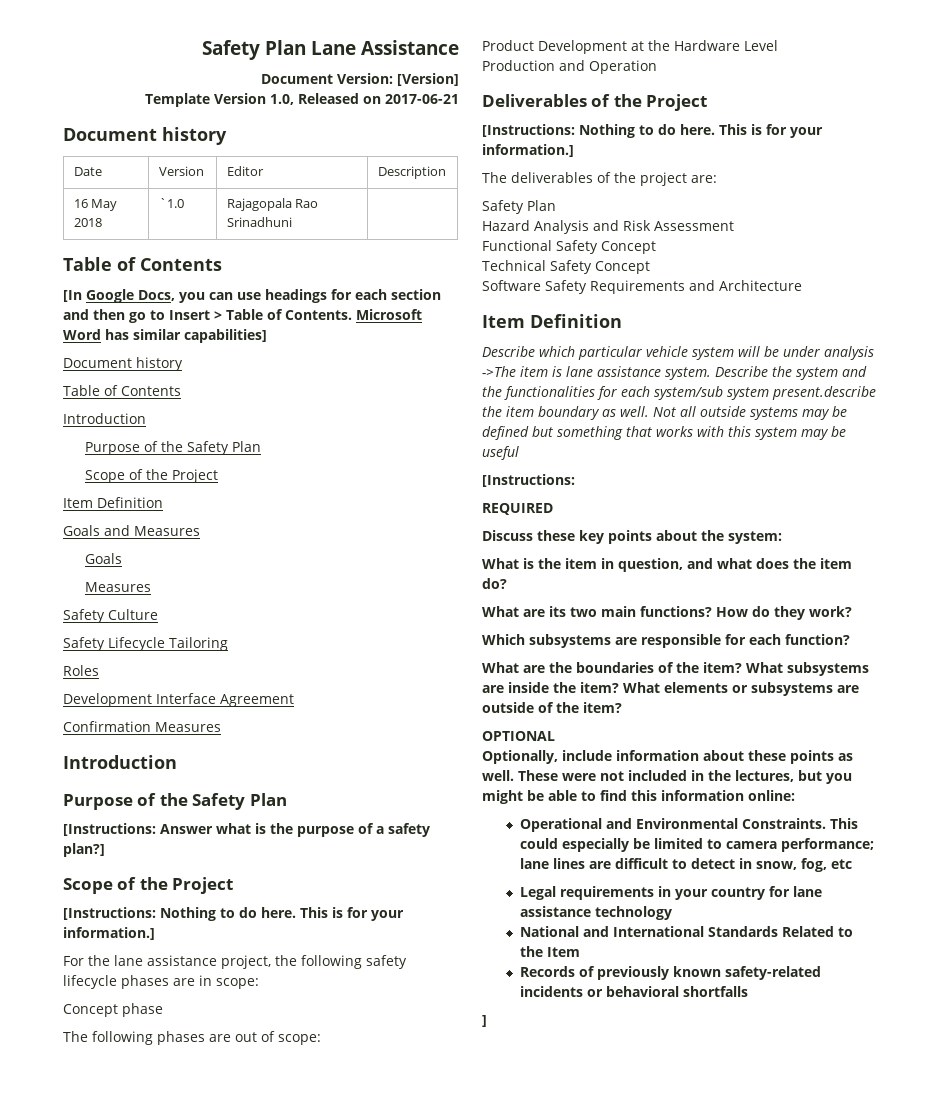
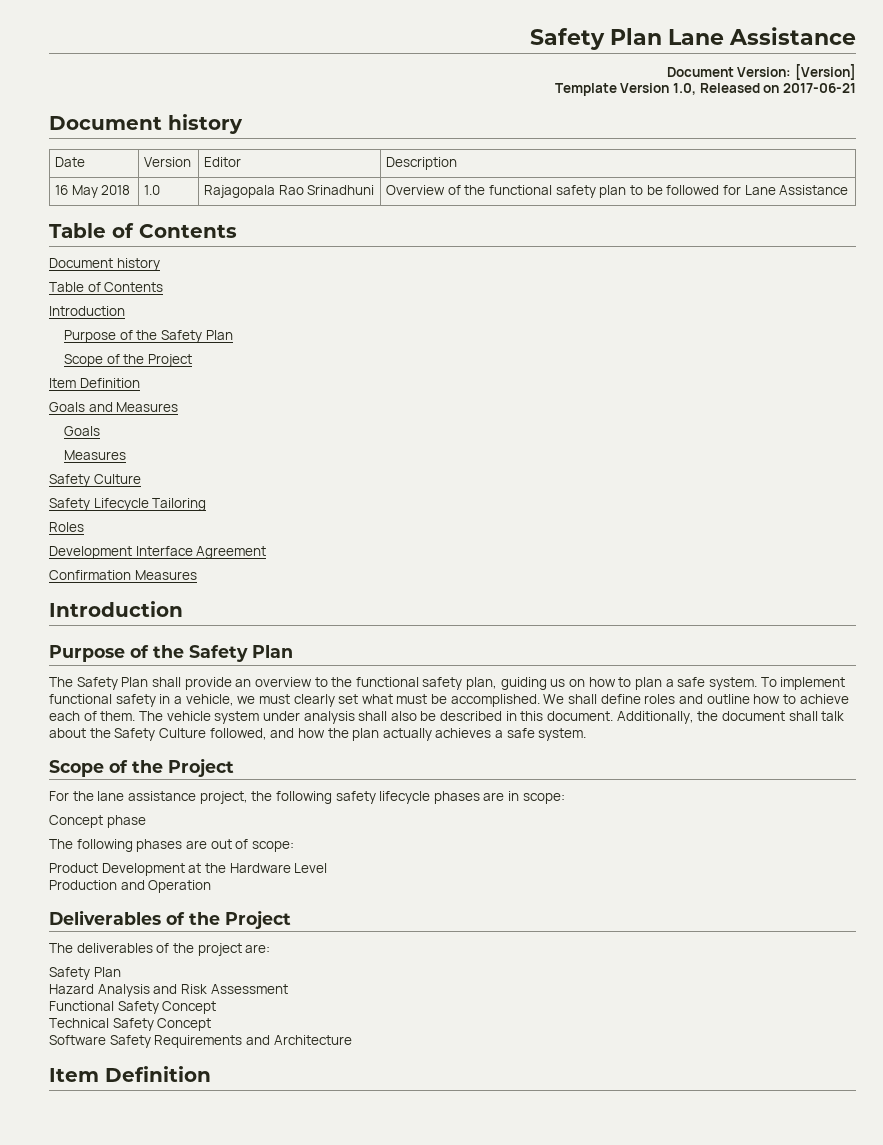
[158,198,184,208] `1.0 -> [144,185,161,195] 1.0
[63,257,222,271] [63,289,441,303] [63,309,422,323] [63,329,267,343] // Table of Contents // [In Google Docs, you can use headings for each section and then go to Insert > Table of Contents. Microsoft Word has similar capabilities] -> [386,185,849,198] [49,223,237,238] Overview of the functional safety plan to be followed for Lane Assistance // Table of Contents
[63,823,430,837] [63,843,105,857] [63,877,234,894] [63,907,404,921] [63,927,155,940] [Instructions: Answer what is the purpose of a safety plan?] // Scope of the Project // [Instructions: Nothing to do here. This is for your information.] -> [49,677,846,690] [49,694,849,707] [49,711,845,724] [49,728,587,741] [49,758,234,777] The Safety Plan shall provide an overview to the functional safety plan, guiding us on how to plan a safe system. To implement functional safety in a vehicle, we must clearly set what must be accomplished. We shall define roles and outline how to achieve each of them. The vehicle system under analysis shall also be described in this document. Additionally, the document shall talk about the Safety Culture followed, and how the plan actually achieves a safe system. // Scope of the Project
[482,124,823,138] [482,144,574,157] // [Instructions: Nothing to do here. This is for your information.] -> (291, 919) none
[482,346,874,360] [482,366,867,380] [482,386,876,400] [482,406,847,420] [482,426,846,440] [482,446,519,460] [482,474,575,487] [482,503,553,515] [482,530,782,544] [482,558,852,572] [482,578,507,589] [482,606,852,620] [482,634,850,648] [482,662,869,676] [482,682,859,696] [482,702,622,713] [482,731,555,741] [482,750,853,764] [482,770,852,784] [482,790,795,804] [519,818,858,832] [519,838,874,852] [519,858,852,872] [519,886,822,900] [519,906,672,920] [519,926,853,937] [519,946,580,957] [519,966,821,980] [519,986,748,997] [482,1015,487,1027] // Describe which particular vehicle system will be under analysis ->The item is lane assistance system. Describe the system and the functionalities for each system/sub system present.describe the item boundary as well. Not all outside systems may be defined but something that works with this system may be useful // [Instructions: // REQUIRED // Discuss these key points about the system: // What is the item in question, and what does the item do? // What are its two main functions? How do they work? // Which subsystems are responsible for each function? // What are the boundaries of the item? What subsystems are inside the item? What elements or subsystems are outside of the item? // OPTIONAL // Optionally, include information about these points as well. These were not included in the lectures, but you might be able to find this information online: // Operational and Environmental Constraints. This could especially be limited to camera performance; lane lines are difficult to detect in snow, fog, etc // Legal requirements in your country for lane assistance technology // National and International Standards Related to the Item // Records of previously known safety-related incidents or behavioral shortfalls // ] -> (211, 1074) none

